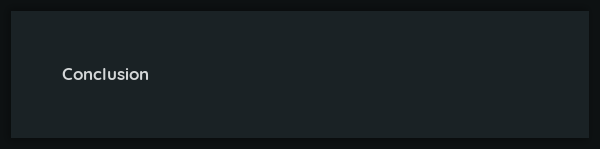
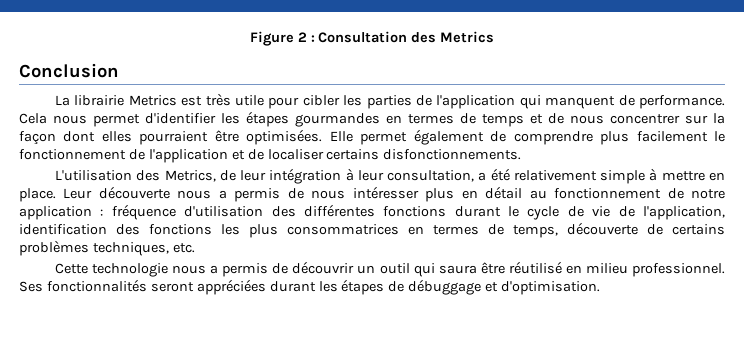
[62,68,149,80] Conclusion -> [249,31,495,46] [19,63,119,78] [54,93,725,109] [19,111,725,127] [19,129,725,145] [19,149,522,163] [54,168,726,184] [19,186,725,202] [19,204,725,220] [19,222,725,238] [19,240,195,256] [54,261,725,277] [19,279,601,295] Figure 2 : Consultation des Metrics // Conclusion // La librairie Metrics est très utile pour cibler les parties de l'application qui manquent de performance. Cela nous permet d'identifier les étapes gourmandes en termes de temps et de nous concentrer sur la façon dont elles pourraient être optimisées. Elle permet également de comprendre plus facilement le fonctionnement de l'application et de localiser certains disfonctionnements. // L'utilisation des Metrics, de leur intégration à leur consultation, a été relativement simple à mettre en place. Leur découverte nous a permis de nous intéresser plus en détail au fonctionnement de notre application : fréquence d'utilisation des différentes fonctions durant le cycle de vie de l'application, identification des fonctions les plus consommatrices en termes de temps, découverte de certains problèmes techniques, etc. // Cette technologie nous a permis de découvrir un outil qui saura être réutilisé en milieu professionnel. Ses fonctionnalités seront appréciées durant les étapes de débuggage et d'optimisation.

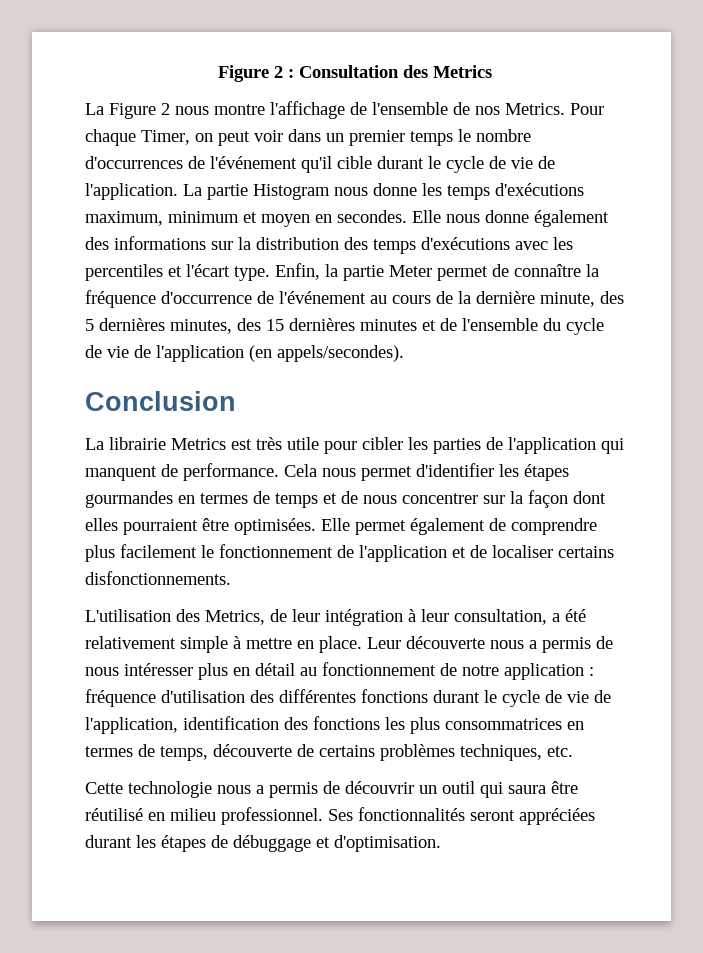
(495, 37) none -> [85,101,604,119] [85,129,531,146] [85,156,555,173] [85,183,584,200] [85,210,609,227] [85,236,573,254] [85,263,599,281] [85,290,624,308] [85,318,604,335] [85,345,404,362] // La Figure 2 nous montre l'affichage de l'ensemble de nos Metrics. Pour chaque Timer, on peut voir dans un premier temps le nombre d'occurrences de l'événement qu'il cible durant le cycle de vie de l'application. La partie Histogram nous donne les temps d'exécutions maximum, minimum et moyen en secondes. Elle nous donne également des informations sur la distribution des temps d'exécutions avec les percentiles et l'écart type. Enfin, la partie Meter permet de connaître la fréquence d'occurrence de l'événement au cours de la dernière minute, des 5 dernières minutes, des 15 dernières minutes et de l'ensemble du cycle de vie de l'application (en appels/secondes).

